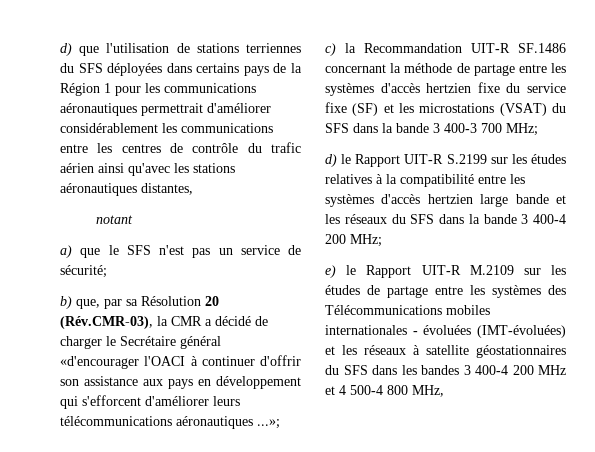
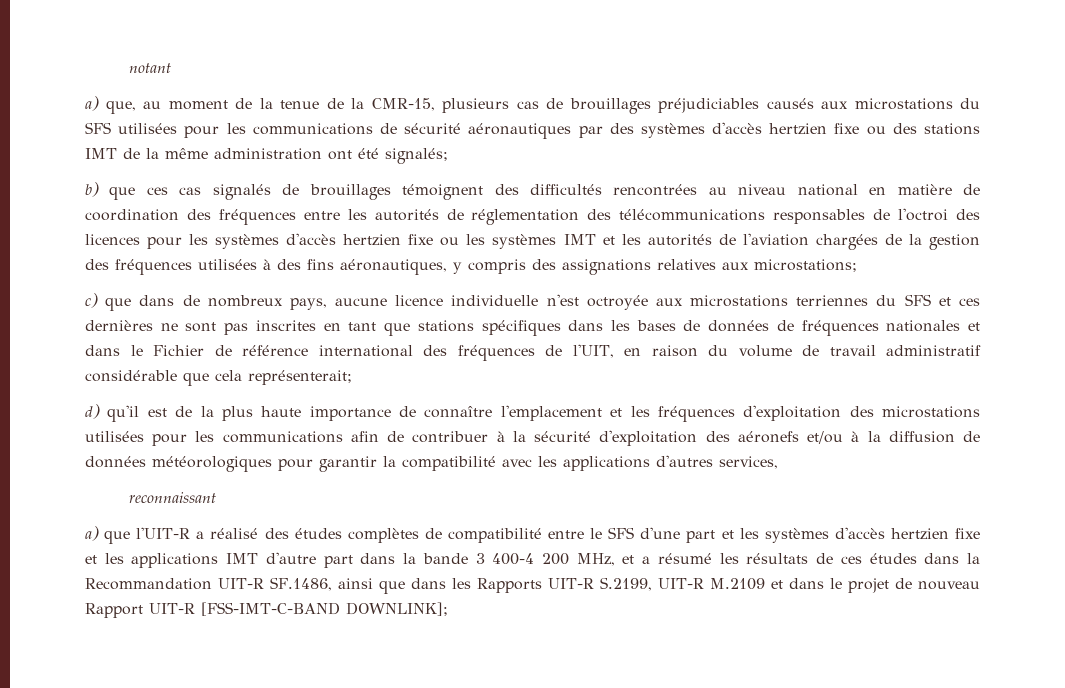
[60,43,301,56] [60,63,303,76] [60,83,256,96] [60,103,271,116] [60,123,273,133] [60,142,301,153] [60,163,235,176] [60,183,193,196] [96,215,134,224] [60,245,301,258] [60,265,107,278] [60,296,219,309] [60,316,268,329] [60,336,221,349] [60,355,301,369] [60,376,301,389] [60,395,240,409] [60,416,280,429] [325,43,566,56] [325,63,566,76] [325,82,566,96] [325,102,566,116] [325,123,538,136] [325,154,566,167] [325,174,525,187] [325,194,566,207] [325,214,435,224] d) que l'utilisation de stations terriennes du SFS déployées dans certains pays de la Région 1 pour les communications aéronautiques permettrait d'améliorer considérablement les communications entre les centres de contrôle du trafic aérien ainsi qu'avec les stations aéronautiques distantes, // notant // a) que le SFS n'est pas un service de sécurité; // b) que, par sa Résolution 20 (Rév.CMR-03), la CMR a décidé de charger le Secrétaire général «d'encourager l'OACI à continuer d'offrir son assistance aux pays en développement qui s'efforcent d'améliorer leurs télécommunications aéronautiques ...»; // c) la Recommandation UIT-R SF.1486 concernant la méthode de partage entre les systèmes d'accès hertzien fixe du service fixe (SF) et les microstations (VSAT) du SFS dans la bande 3 400-3 700 MHz; // d) le Rapport UIT-R S.2199 sur les études relatives à la compatibilité entre les systèmes d'accès hertzien large bande et les réseaux du SFS -> [128,63,171,73] [85,96,980,114] [85,122,980,139] [85,148,448,164] [85,182,980,200] [85,208,980,225] [85,233,981,250] [85,259,857,275] [85,293,980,311] [85,320,980,336] [85,344,981,361] [85,370,352,386] [85,404,980,422] [85,430,981,446] [85,455,778,472] [128,492,216,503] [85,526,981,544] [85,552,353,568] notant // a) que, au moment de la tenue de la CMR-15, plusieurs cas de brouillages préjudiciables causés aux microstations du SFS utilisées pour les communications de sécurité aéronautiques par des systèmes d'accès hertzien fixe ou des stations IMT de la même administration ont été signalés; // b) que ces cas signalés de brouillages témoignent des difficultés rencontrées au niveau national en matière de coordination des fréquences entre les autorités de réglementation des télécommunications responsables de l'octroi des licences pour les systèmes d'accès hertzien fixe ou les systèmes IMT et les autorités de l'aviation chargées de la gestion des fréquences utilisées à des fins aéronautiques, y compris des assignations relatives aux microstations; // c) que dans de nombreux pays, aucune licence individuelle n'est octroyée aux microstations terriennes du SFS et ces dernières ne sont pas inscrites en tant que stations spécifiques dans les bases de données de fréquences nationales et dans le Fichier de référence international des fréquences de l'UIT, en raison du volume de travail administratif considérable que cela représenterait; // d) qu'il est de la plus haute importance de connaître l'emplacement et les fréquences d'exploitation des microstations utilisées pour les communications afin de contribuer à la sécurité d'exploitation des aéronefs et/ou à la diffusion de données météorologiques pour garantir la compatibilité avec les applications d'autres services, // reconnaissant // a) que l'UIT-R a réalisé des études complètes de compatibilité entre le SFS d'une part et les systèmes d'accès hertzien fixe et les applications IMT d'autre part
[350,234,382,247] [325,265,566,278] [325,285,566,298] [325,305,490,315] [325,325,566,338] [325,345,566,358] [325,365,566,375] [325,385,444,397] MHz; // e) le Rapport UIT-R M.2109 sur les études de partage entre les systèmes des Télécommunications mobiles internationales - évoluées (IMT-évoluées) et les réseaux à satellite géostationnaires du SFS dans les bandes 3 400-4 200 MHz et 4 500-4 800 MHz, -> [576,553,981,566] [85,577,981,594] [85,602,448,618] MHz, et a résumé les résultats de ces études dans la Recommandation UIT-R SF.1486, ainsi que dans les Rapports UIT-R S.2199, UIT-R M.2109 et dans le projet de nouveau Rapport UIT-R [FSS-IMT-C-BAND DOWNLINK];

